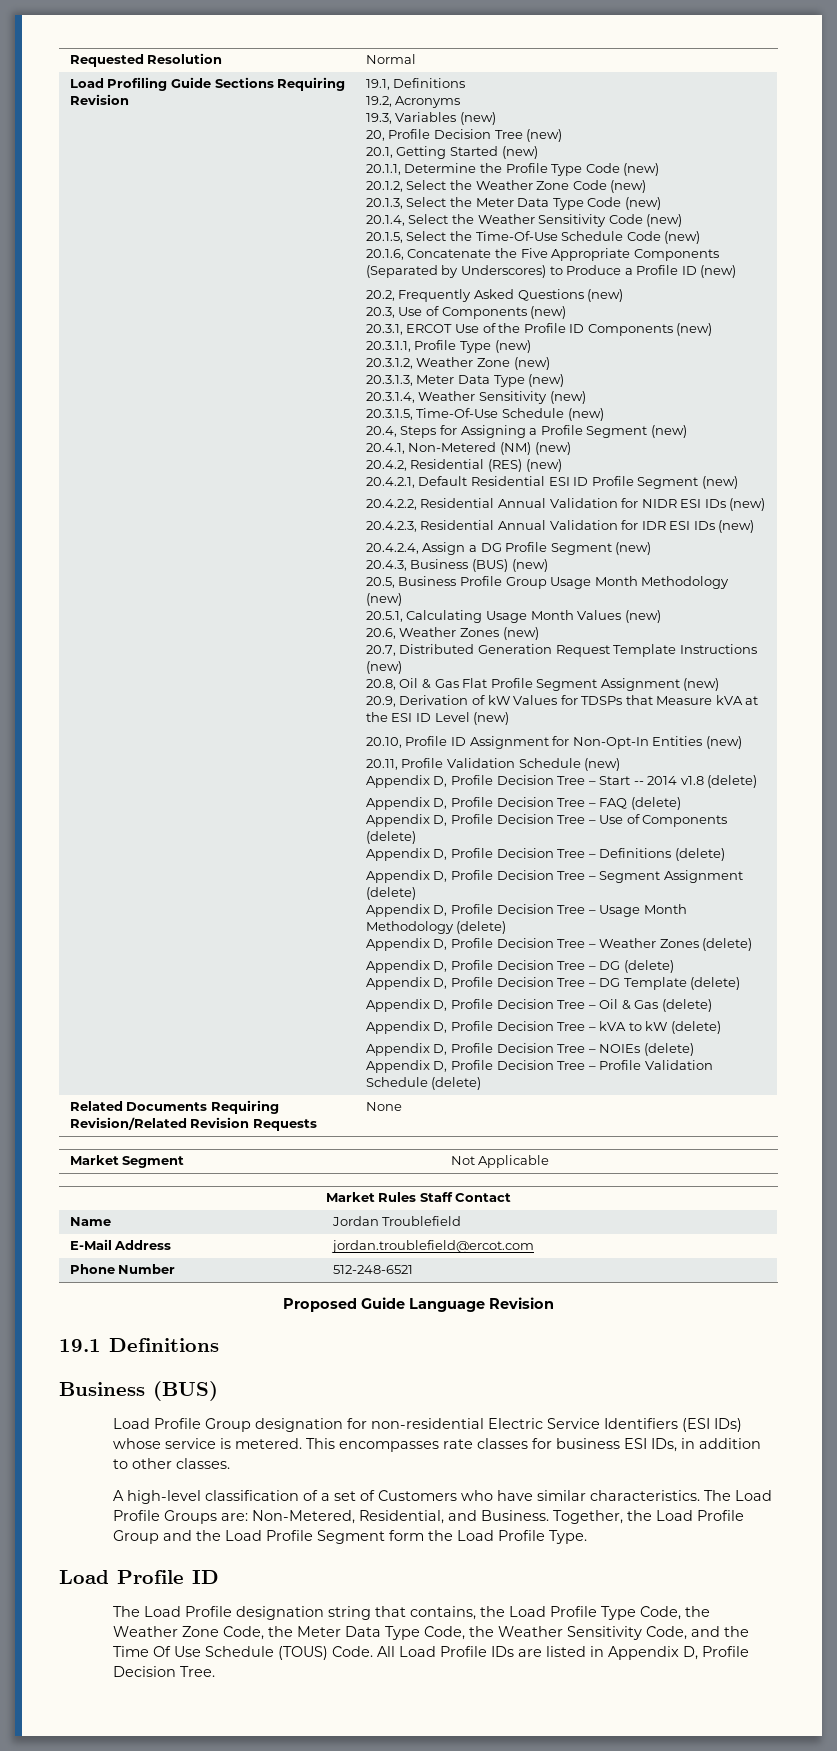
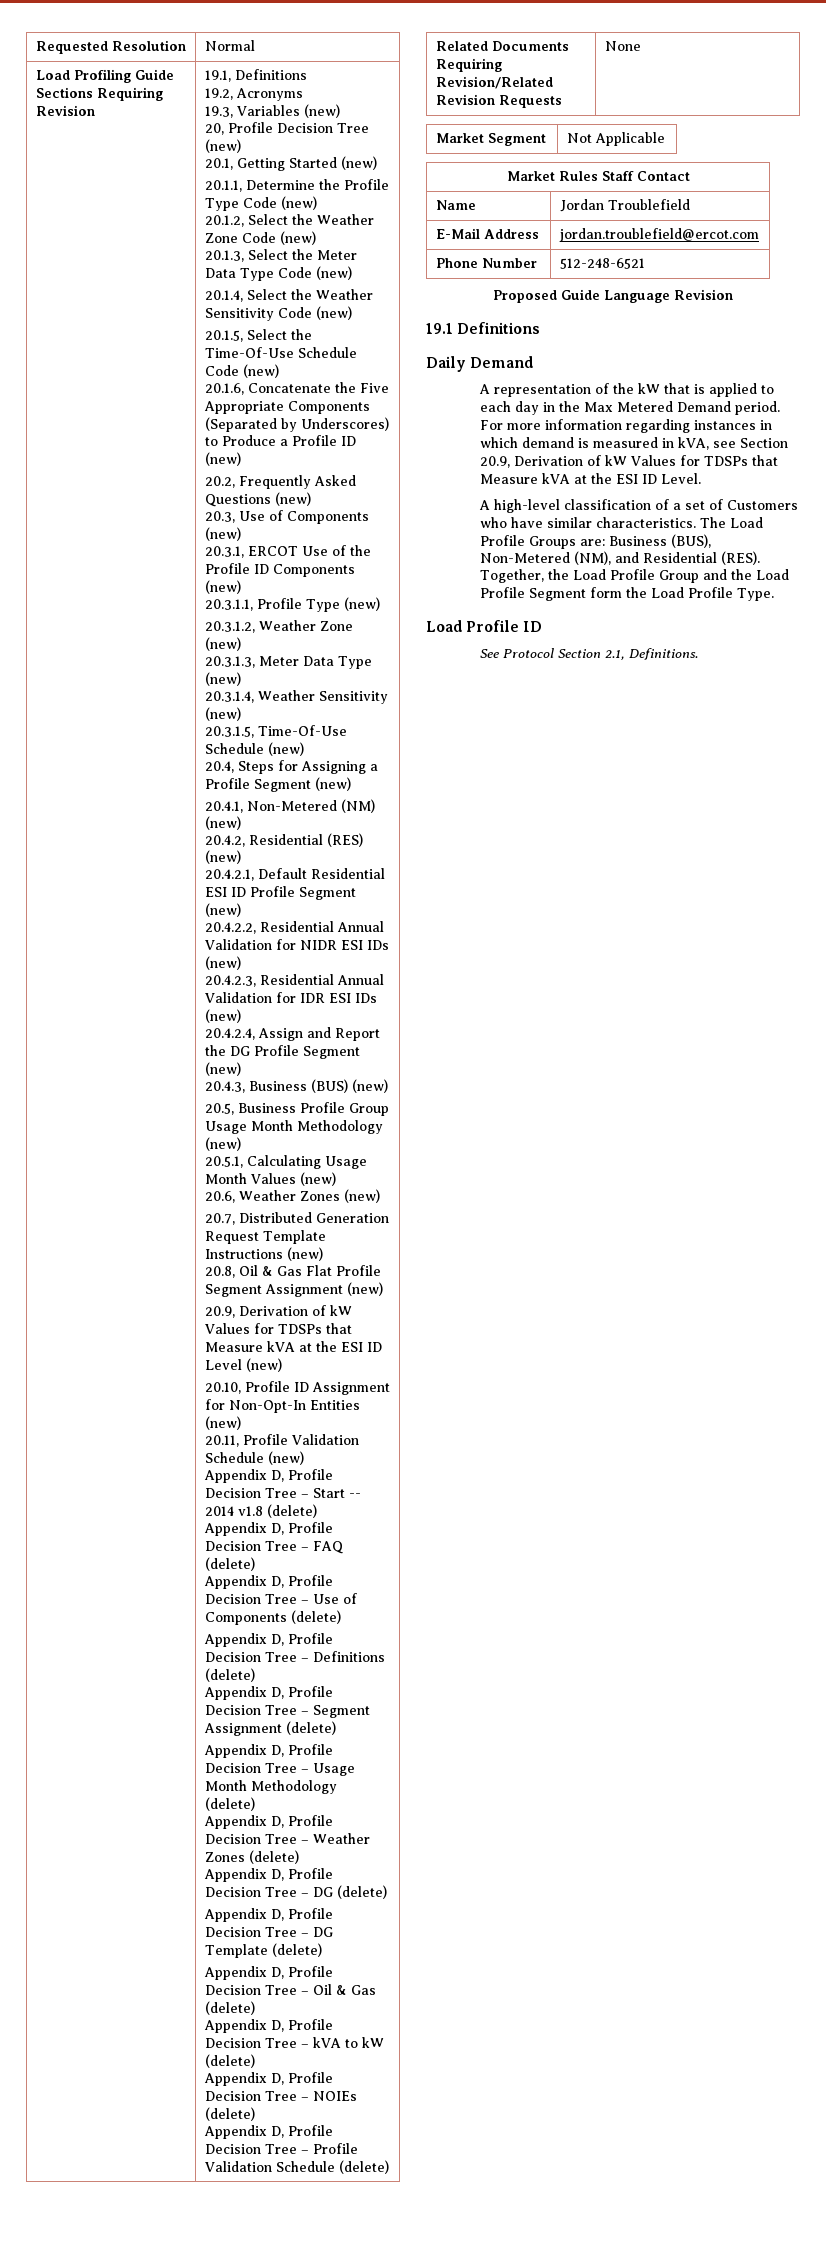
[468,545,477,552] a -> [306,1027,380,1041] [204,1045,226,1056] and Report the
[59,1381,218,1401] [113,1418,743,1432] [113,1438,762,1452] [113,1458,231,1469] Business (BUS) // Load Profile Group designation for non-residential Electric Service Identifiers (ESI IDs) whose service is metered. This encompasses rate classes for business ESI IDs, in addition to other classes. -> [426,356,534,372] [478,383,774,397] [479,401,780,415] [479,419,772,433] [479,437,788,450] [479,455,778,468] [479,473,701,484] Daily Demand // A representation of the kW that is applied to each day in the Max Metered Demand period. For more information regarding instances in which demand is measured in kVA, see Section 20.9, Derivation of kW Values for TDSPs that Measure kVA at the ESI ID Level.
[252,1510,550,1524] Non-Metered, Residential, and Business. -> [608,534,711,548] [479,551,760,565] Business (BUS), Non-Metered (NM), and Residential (RES).
[113,1606,711,1620] [113,1626,750,1640] [113,1646,750,1660] [113,1666,216,1677] The Load Profile designation string that contains, the Load Profile Type Code, the Weather Zone Code, the Meter Data Type Code, the Weather Sensitivity Code, and the Time Of Use Schedule (TOUS) Code. All Load Profile IDs are listed in Appendix D, Profile Decision Tree. -> [479,648,698,660] See Protocol Section 2.1, Definitions.

